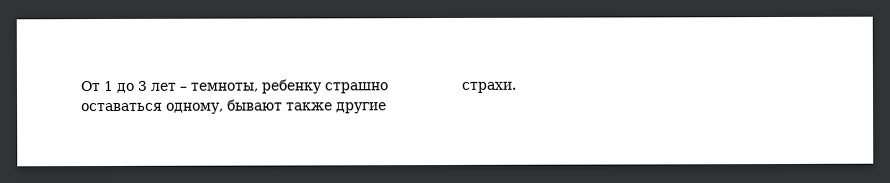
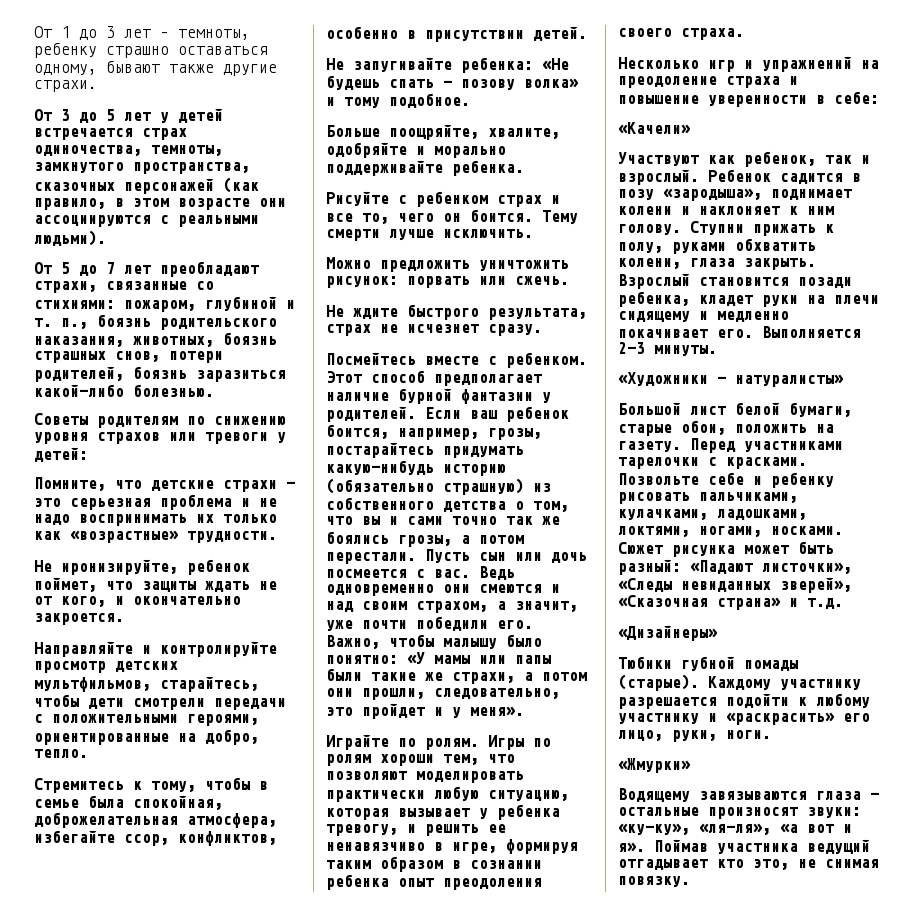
(517, 87) none -> [34,108,223,124] [34,128,187,140] [34,145,223,156] [34,162,250,174] [34,177,259,194] [34,198,286,210] [34,215,259,227] [34,230,106,246] [34,261,259,277] [34,281,214,293] [34,296,295,312] [34,314,277,330] [34,332,277,347] [34,351,223,363] [34,366,286,382] [34,384,214,397] [34,413,286,428] [34,432,286,444] [34,447,88,462] [34,477,295,492] [34,494,277,510] [34,514,277,526] [34,530,277,543] [34,559,250,575] [34,577,277,592] [34,596,241,607] [34,613,124,625] [34,641,277,657] [34,661,178,673] [34,676,259,692] [34,694,286,710] [34,714,259,726] [34,729,259,745] [34,749,88,758] [34,777,268,793] [34,795,223,810] [34,812,277,828] [34,830,277,846] [326,26,587,42] [326,57,569,73] [326,75,578,91] [326,93,470,109] [326,124,560,140] [326,142,506,158] [326,160,524,176] [326,191,560,207] [326,209,578,225] [326,229,533,241] [326,257,569,272] [326,276,569,288] [326,304,587,320] [326,324,542,336] [326,352,587,368] [326,370,542,386] [326,388,551,404] [326,406,569,422] [326,424,542,440] [326,442,524,458] [326,460,506,476] [326,478,551,495] [326,497,569,512] [326,516,560,525] [326,531,524,547] [326,549,587,564] [326,566,515,580] [326,584,560,596] [326,601,578,613] [326,616,533,632] [326,634,542,650] [326,652,551,664] [326,668,587,684] [326,688,560,700] [326,703,524,719] [326,734,551,750] [326,754,515,766] [326,771,524,783] [326,786,569,802] [326,804,560,820] [326,824,506,836] [326,839,578,854] [326,856,542,872] [326,874,542,890] [618,28,744,40] [618,56,879,72] [618,76,798,88] [618,91,879,107] [618,122,690,134] [618,151,870,167] [618,169,861,185] [618,188,852,201] [618,206,834,215] [618,221,834,236] [618,238,816,254] [618,258,816,270] [618,273,852,289] [618,291,879,307] [618,311,789,323] [618,326,861,338] [618,342,717,357] [618,372,843,387] [618,402,852,418] [618,420,834,436] [618,438,843,453] [618,457,807,469] [618,472,834,488] [618,492,798,504] [618,509,807,521] [618,526,843,537] [618,541,834,557] [618,559,852,575] [618,577,852,593] [618,595,843,610] [618,625,717,641] [618,656,798,672] [618,674,861,691] [618,693,870,709] [618,712,870,725] [618,730,771,742] [618,758,690,773] [618,788,879,803] [618,807,861,819] [618,823,852,836] [618,839,870,855] [618,859,879,870] [618,876,690,888] // От 3 до 5 лет у детей встречается страх одиночества, темноты, замкнутого пространства, сказочных персонажей (как правило, в этом возрасте они ассоциируются с реальными людьми). // От 5 до 7 лет преобладают страхи, связанные со стихиями: пожаром, глубиной и т. п., боязнь родительского наказания, животных, боязнь страшных снов, потери родителей, боязнь заразиться какой-либо болезнью. // Советы родителям по снижению уровня страхов или тревоги у детей: // Помните, что детские страхи – это серьезная проблема и не надо воспринимать их только как «возрастные» трудности. // Не иронизируйте, ребенок поймет, что защиты ждать не от кого, и окончательно закроется. // Направляйте и контролируйте просмотр детских мультфильмов, старайтесь, чтобы дети смотрели передачи с положительными героями, ориентированные на добро, тепло. // Стремитесь к тому, чтобы в семье была спокойная, доброжелательная атмосфера, избегайте ссор, конфликтов, особенно в присутствии детей. // Не запугивайте ребенка: «Не будешь спать – позову волка» и тому подобное. // Больше поощряйте, хвалите, одобряйте и морально поддерживайте ребенка. // Рисуйте с ребенком страх и все то, чего он боится. Тему смерти лучше исключить. // Можно предложить уничтожить рисунок: порвать или сжечь. // Не ждите быстрого результата, страх не исчезнет сразу. // Посмейтесь вместе с ребенком. Этот способ предполагает наличие бурной фантазии у родителей. Если ваш ребенок боится, например, грозы, постарайтесь придумать какую-нибудь историю (обязательно страшную) из собственного детства о том, что вы и сами точно так же боялись грозы, а потом перестали. Пусть сын или дочь посмеется с вас. Ведь одновременно они смеются и над своим страхом, а значит, уже почти победили его. Важно, чтобы малышу было понятно: «У мамы или папы были такие же страхи, а потом они прошли, следовательно, это пройдет и у меня». // Играйте по ролям. Игры по ролям хороши тем, что позволяют моделировать практически любую ситуацию, которая вызывает у ребенка тревогу, и решить ее ненавязчиво в игре, формируя таким образом в сознании ребенка опыт преодоления своего страха. // Несколько игр и упражнений на преодоление страха и повышение уверенности в себе: // «Качели» // Участвуют как ребенок, так и взрослый. Ребенок садится в позу «зародыша», поднимает колени и наклоняет к ним голову. Ступни прижать к полу, руками обхватить колени, глаза закрыть. Взрослый становится позади ребенка, кладет руки на плечи сидящему и медленно покачивает его. Выполняется 2-3 минуты. // «Художники – натуралисты» // Большой лист белой бумаги, старые обои, положить на газету. Перед участниками тарелочки с красками. Позвольте себе и ребенку рисовать пальчиками, кулачками, ладошками, локтями, ногами, носками. Сюжет рисунка может быть разный: «Падают листочки», «Следы невиданных зверей», «Сказочная страна» и т.д. // «Дизайнеры» // Тюбики губной помады (старые). Каждому участнику разрешается подойти к любому участнику и «раскрасить» его лицо, руки, ноги. // «Жмурки» // Водящему завязываются глаза – остальные произносят звуки: «ку-ку», «ля-ля», «а вот и я». Поймав участника ведущий отгадывает кто это, не снимая повязку.

